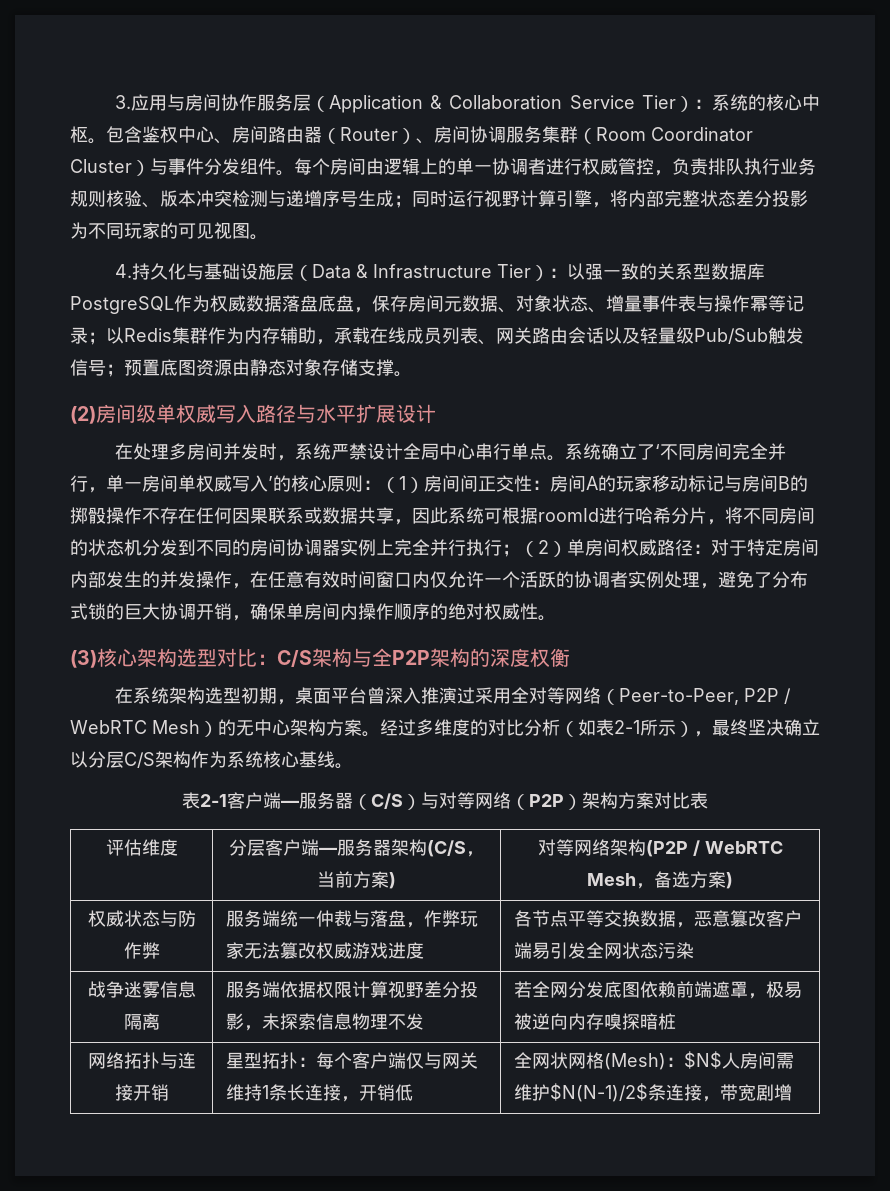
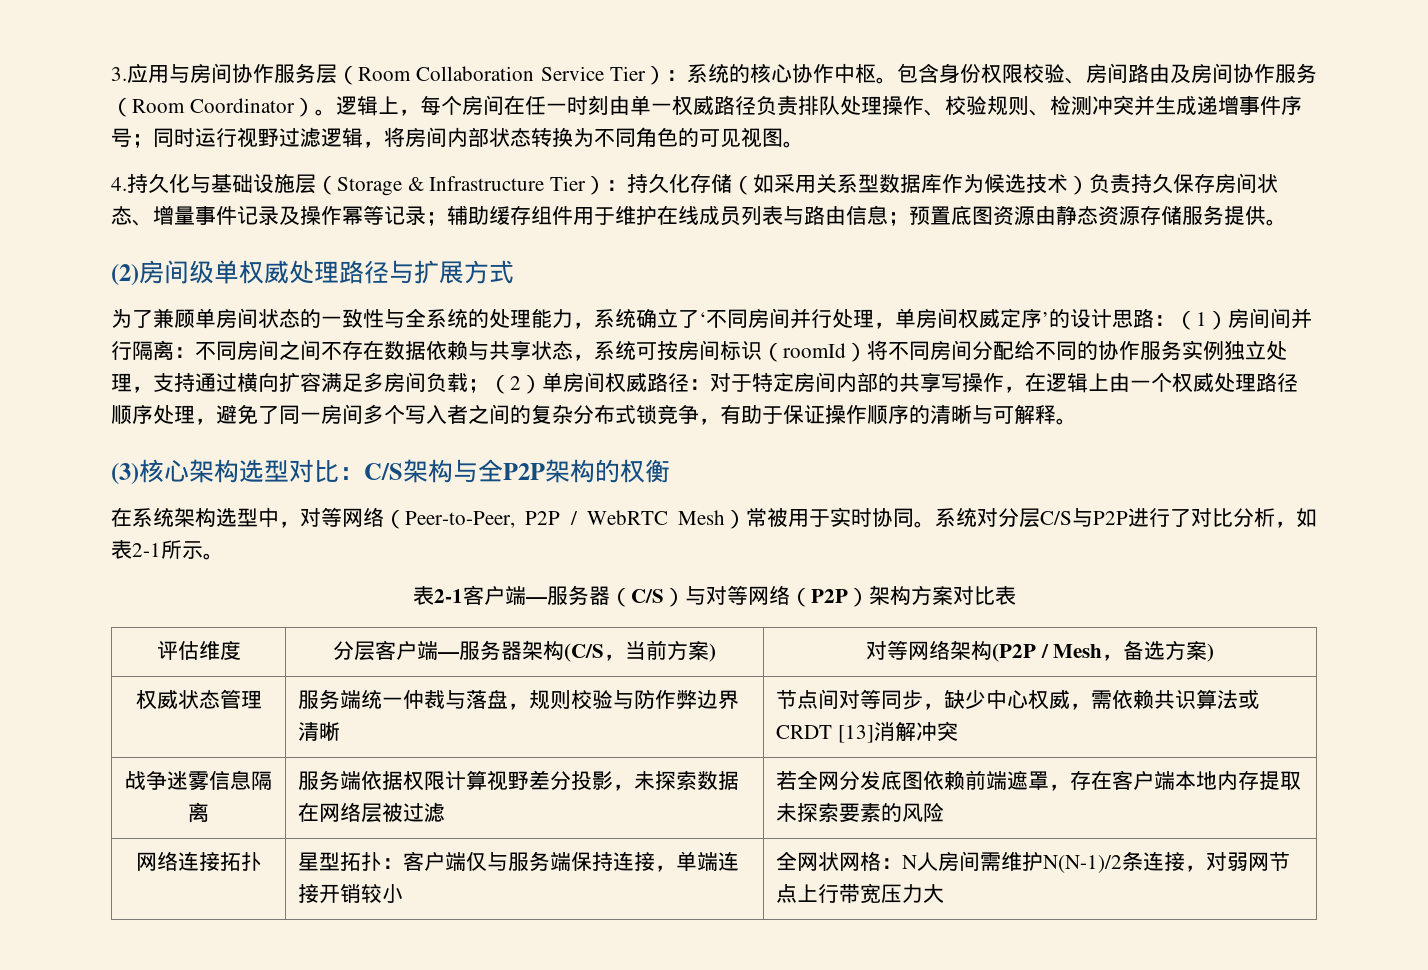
[328,95,443,113] Application & -> [358,67,411,81] Room
(802, 102) none -> [792,64,834,83] 协作
[142,126,753,144] [70,158,816,176] [70,190,808,208] [70,222,160,239] 鉴权中心、房间路由器（Router）、房间协调服务集群（Room Coordinator Cluster）与事件分发组件。每个房间由逻辑上的单一协调者进行权威管控，负责排队执行业务规则核验、版本冲突检测与递增序号生成；同时运行视野计算引擎，将内部完整状态差分投影为不同玩家 -> [939,63,1317,84] [111,95,1302,117] [111,127,678,148] 身份权限校验、房间路由及房间协作服务（Room Coordinator）。逻辑上，每个房间在任一时刻由单一权威路径负责排队处理操作、校验规则、检测冲突并生成递增事件序号；同时运行视野过滤逻辑，将房间内部状态转换为不同角色
[311,264,351,279] Data -> [337,177,402,196] Storage
[566,263,765,280] [70,295,552,314] 以强一致的关系型数据库PostgreSQL作为权威数据落盘底盘，保存房间元数据、对象 -> [627,173,1258,195] 持久化存储（如采用关系型数据库作为候选技术）负责持久保存房间
[678,295,714,312] 表与 -> [237,206,300,225] 记录及
[106,327,804,345] [70,359,106,376] 以Redis集群作为内存辅助，承载在线成员列表、网关路由会话以及轻量级Pub/Sub触发信号 -> [447,205,888,226] 辅助缓存组件用于维护在线成员列表与路由信息
[286,359,394,376] 对象存储支撑 -> [1098,205,1266,226] 资源存储服务提供
[216,404,436,423] [114,443,565,461] 写入路径与水平扩展设计 // 在处理多房间并发时，系统严禁设计全局中心串行单点。 -> [289,260,514,284] [111,308,594,329] 处理路径与扩展方式 // 为了兼顾单房间状态的一致性与全系统的处理能力，
[731,443,786,460] [70,475,808,493] [70,507,815,525] [70,539,502,556] 完全并行，单一房间单权威写入’的核心原则：（1）房间间正交性：房间A的玩家移动标记与房间B的掷骰操作不存在任何因果联系或数据共享，因此系统可根据roomId进行哈希分片，将不同房间的状态机分发到不同的房间协调器实例上完全并行执行 -> [790,308,1312,330] [111,340,1287,362] [111,372,468,393] 并行处理，单房间权威定序’的设计思路：（1）房间间并行隔离：不同房间之间不存在数据依赖与共享状态，系统可按房间标识（roomId）将不同房间分配给不同的协作服务实例独立处理，支持通过横向扩容满足多房间负载
[106,571,808,589] [70,603,538,621] 发生的并发操作，在任意有效时间窗口内仅允许一个活跃的协调者实例处理，避免了分布式锁的巨大协调开销，确保单房间内操作顺序的绝对权威性 -> [878,372,1298,393] [111,404,1056,425] 的共享写操作，在逻辑上由一个权威处理路径顺序处理，避免了同一房间多个写入者之间的复杂分布式锁竞争，有助于保证操作顺序的清晰与可解释
[490,648,530,667] 深度 -> (620, 471) none
[240,687,529,705] 初期，桌面平台曾深入推演过采用全 -> [258,507,300,528] 中，
[218,719,488,737] 的无中心架构方案。经过多维度的 -> [746,507,1191,528] 常被用于实时协同。系统对分层C/S与P2P进行了
[560,721,578,737] （ -> [1275,521,1296,528] ，
[676,719,820,737] [70,751,335,768] ），最终坚决确立以分层C/S架构作为系统核心基线 -> (203, 550) none
[704,841,783,854] WebRTC -> (1049, 651) none
[159,910,196,927] [123,942,160,959] 与防作弊 -> [219,689,262,709] 管理
[423,910,478,927] [225,942,424,959] [513,910,802,928] [513,942,694,959] 作弊玩家无法篡改权威游戏进度 | 各节点平等交换数据，恶意篡改客户端易引发全网状态污染 -> [528,690,739,710] [297,722,340,741] [775,689,1259,710] [775,721,958,743] 规则校验与防作弊边界清晰 | 节点间对等同步，缺少中心权威，需依赖共识算法或CRDT [13]消解冲突
[315,1013,424,1030] 信息物理不发 -> [696,771,739,790] [297,802,445,823] 数据在网络层被过滤
[765,981,802,998] [513,1013,676,1030] [87,1052,196,1069] [114,1084,169,1101] 极易被逆向内存嗅探暗桩 // 网络拓扑与连接开销 -> [1069,770,1301,790] [775,802,944,823] [135,851,262,871] 存在客户端本地内存提取未探索要素的风险 // 网络连接拓扑
[315,1052,352,1069] 每个 -> (403, 863) none
[441,1052,478,1069] [225,1084,413,1102] 网关维持1条长连接，开销低 -> [507,851,739,872] [297,883,403,904] 服务端保持连接，单端连接开销较小
[603,1051,722,1070] (Mesh)：$N$ -> [880,855,917,869] ：N
[549,1083,648,1102] $N(N-1)/2$ -> [1042,855,1122,873] N(N-1)/2
[719,1084,792,1101] 带宽剧增 -> [1205,851,1290,871] [775,883,944,904] 对弱网节点上行带宽压力大

